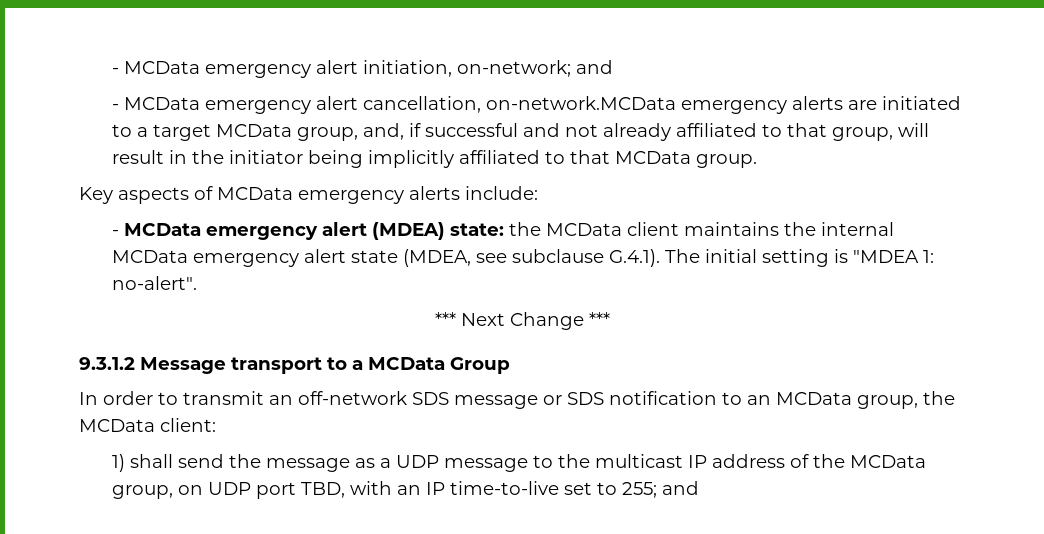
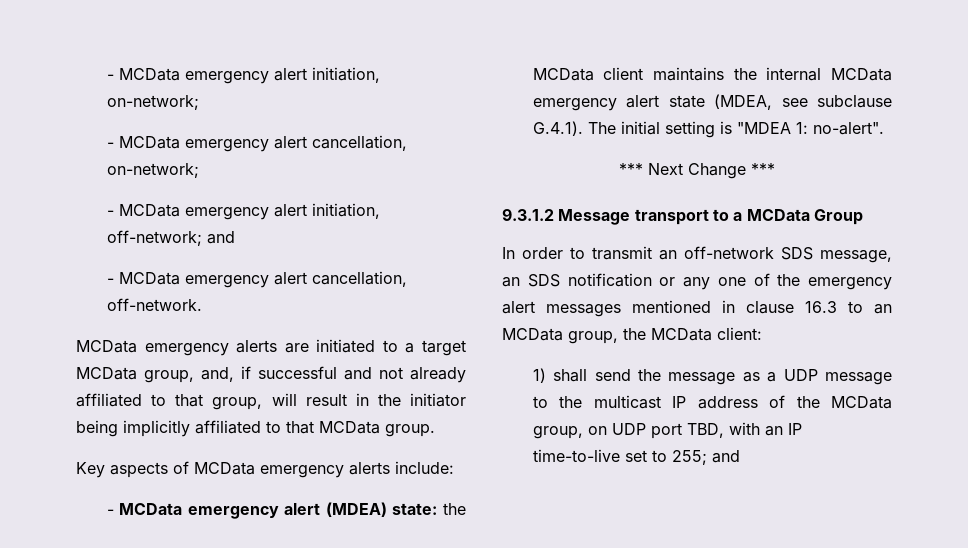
(572, 68) none -> [106,135,407,152] [106,163,199,178] [106,203,380,220] [106,230,202,246] // - MCData emergency alert cancellation, on-network; // - MCData emergency alert initiation, off-network;
[486,96,677,110] on-network.MCData -> [106,298,202,311] [76,340,137,353] off-network. // MCData
[454,391,717,409] message or SDS notification -> [820,250,892,263] [502,273,892,290] [502,300,837,317] message, an SDS notification or any one of the emergency alert messages mentioned in clause 16.3

